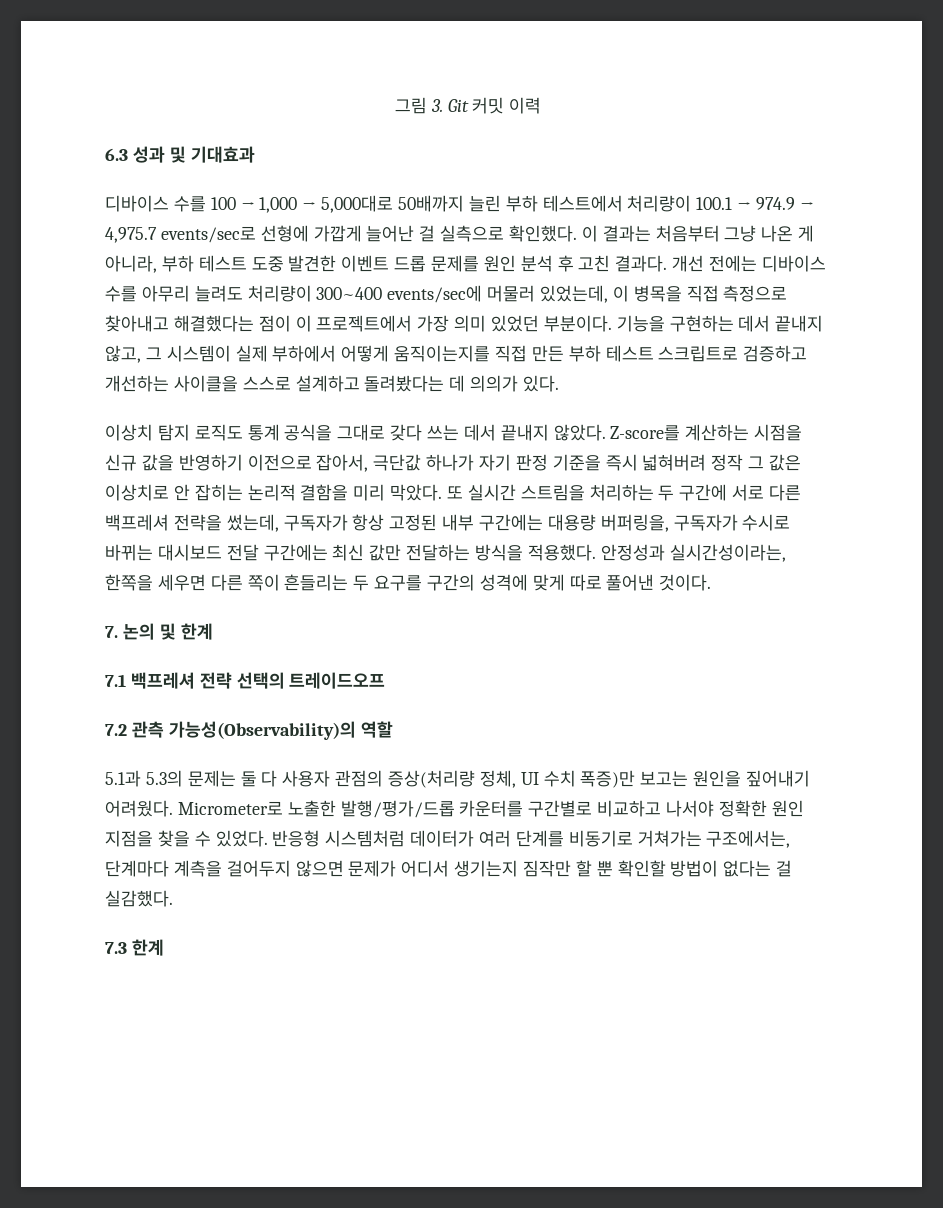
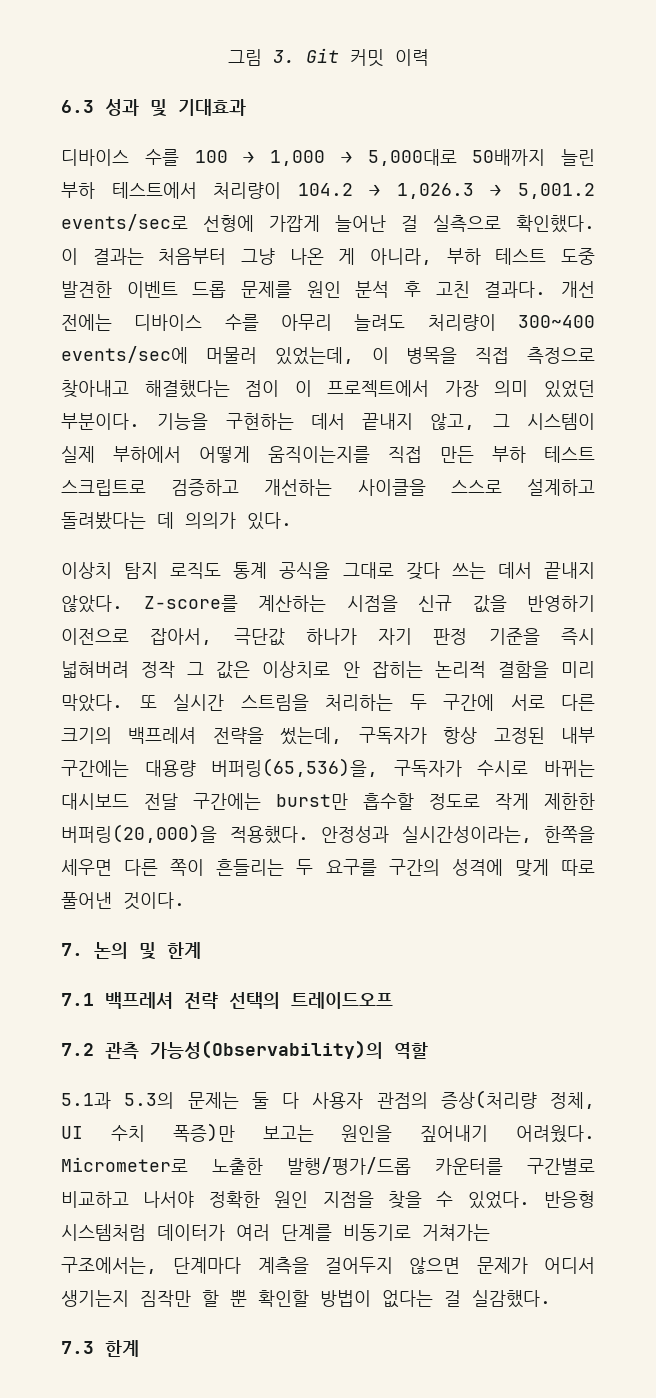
[696,197,814,210] [105,227,157,243] 100.1 → 974.9 → 4,975.7 -> [297,183,595,199] 104.2 → 1,026.3 → 5,001.2
(802, 492) none -> [61,727,112,744] 크기의
[600,514,669,532] 버퍼링을, -> [211,758,379,777] 버퍼링(65,536)을,
[332,544,524,561] 최신 값만 전달하는 방식을 -> [276,793,595,810] [61,824,217,843] burst만 흡수할 정도로 작게 제한한 버퍼링(20,000)을

